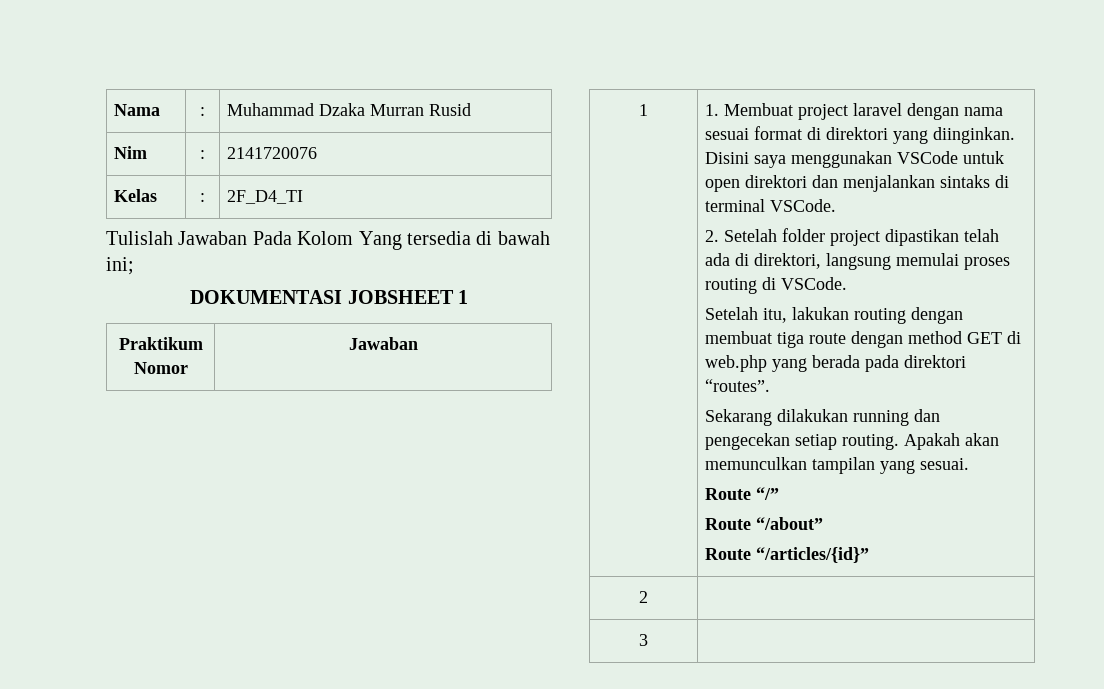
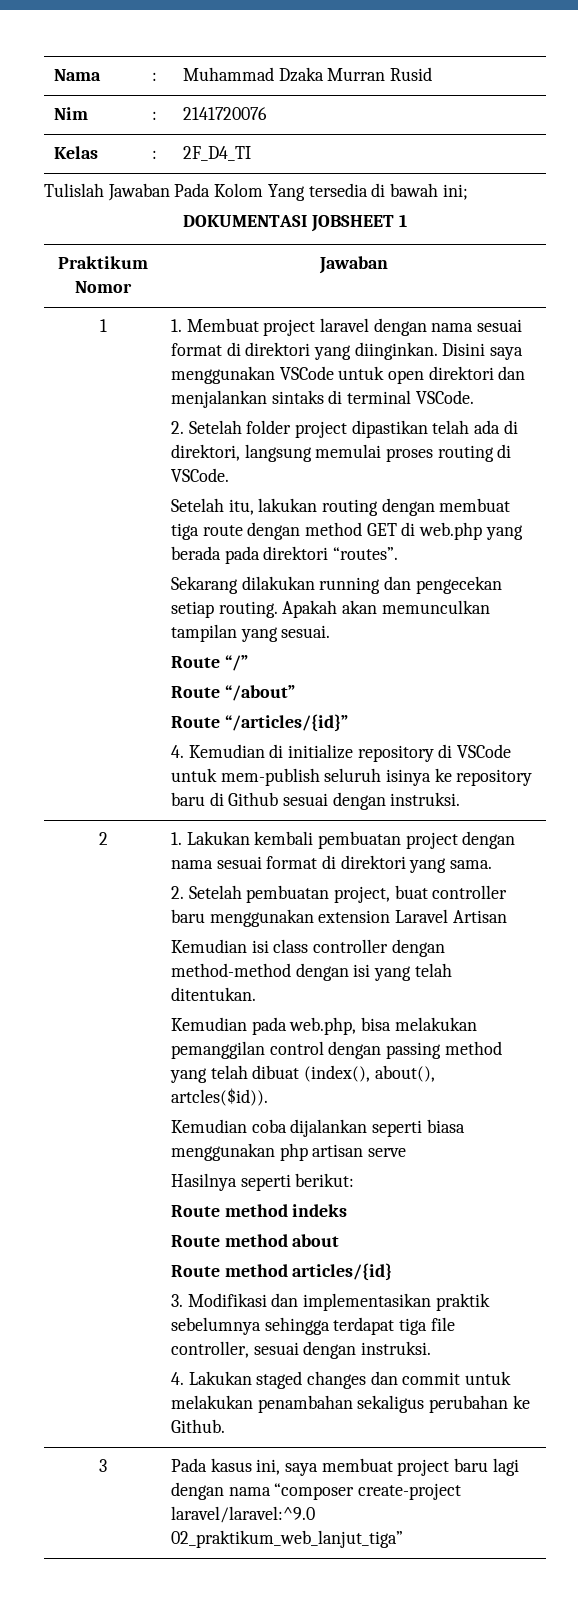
[639,591,648,603] [639,634,648,646] // 2 | // 3 | -> [170,744,512,762] [170,768,533,786] [170,792,461,810] [98,832,108,845] [170,831,516,849] [170,855,493,873] [170,885,508,903] [170,909,507,927] [170,939,445,957] [170,963,452,981] [170,987,256,1001] [170,1017,477,1035] [170,1041,502,1059] [169,1065,435,1083] [170,1088,268,1106] [170,1119,465,1137] [170,1143,406,1161] [170,1173,355,1191] [170,1204,348,1217] [170,1234,340,1247] [170,1263,393,1281] [170,1293,490,1311] [170,1317,455,1335] [170,1341,431,1359] [170,1371,512,1389] [170,1395,530,1413] [170,1419,225,1433] [99,1459,107,1472] [170,1458,519,1476] [170,1482,461,1500] [170,1506,315,1523] [170,1530,403,1548] // 4. Kemudian di initialize repository di VSCode untuk mem-publish seluruh isinya ke repository baru di Github sesuai dengan instruksi. // 2 | 1. Lakukan kembali pembuatan project dengan nama sesuai format di direktori yang sama. // 2. Setelah pembuatan project, buat controller baru menggunakan extension Laravel Artisan // Kemudian isi class controller dengan method-method dengan isi yang telah ditentukan. // Kemudian pada web.php, bisa melakukan pemanggilan control dengan passing method yang telah dibuat (index(), about(), artcles($id)). // Kemudian coba dijalankan seperti biasa menggunakan php artisan serve // Hasilnya seperti berikut: // Route method indeks // Route method about // Route method articles/{id} // 3. Modifikasi dan implementasikan praktik sebelumnya sehingga terdapat tiga file controller, sesuai dengan instruksi. // 4. Lakukan staged changes dan commit untuk melakukan penambahan sekaligus perubahan ke Github. // 3 | Pada kasus ini, saya membuat project baru lagi dengan nama “composer create-project laravel/laravel:^9.0 02_praktikum_web_lanjut_tiga”

